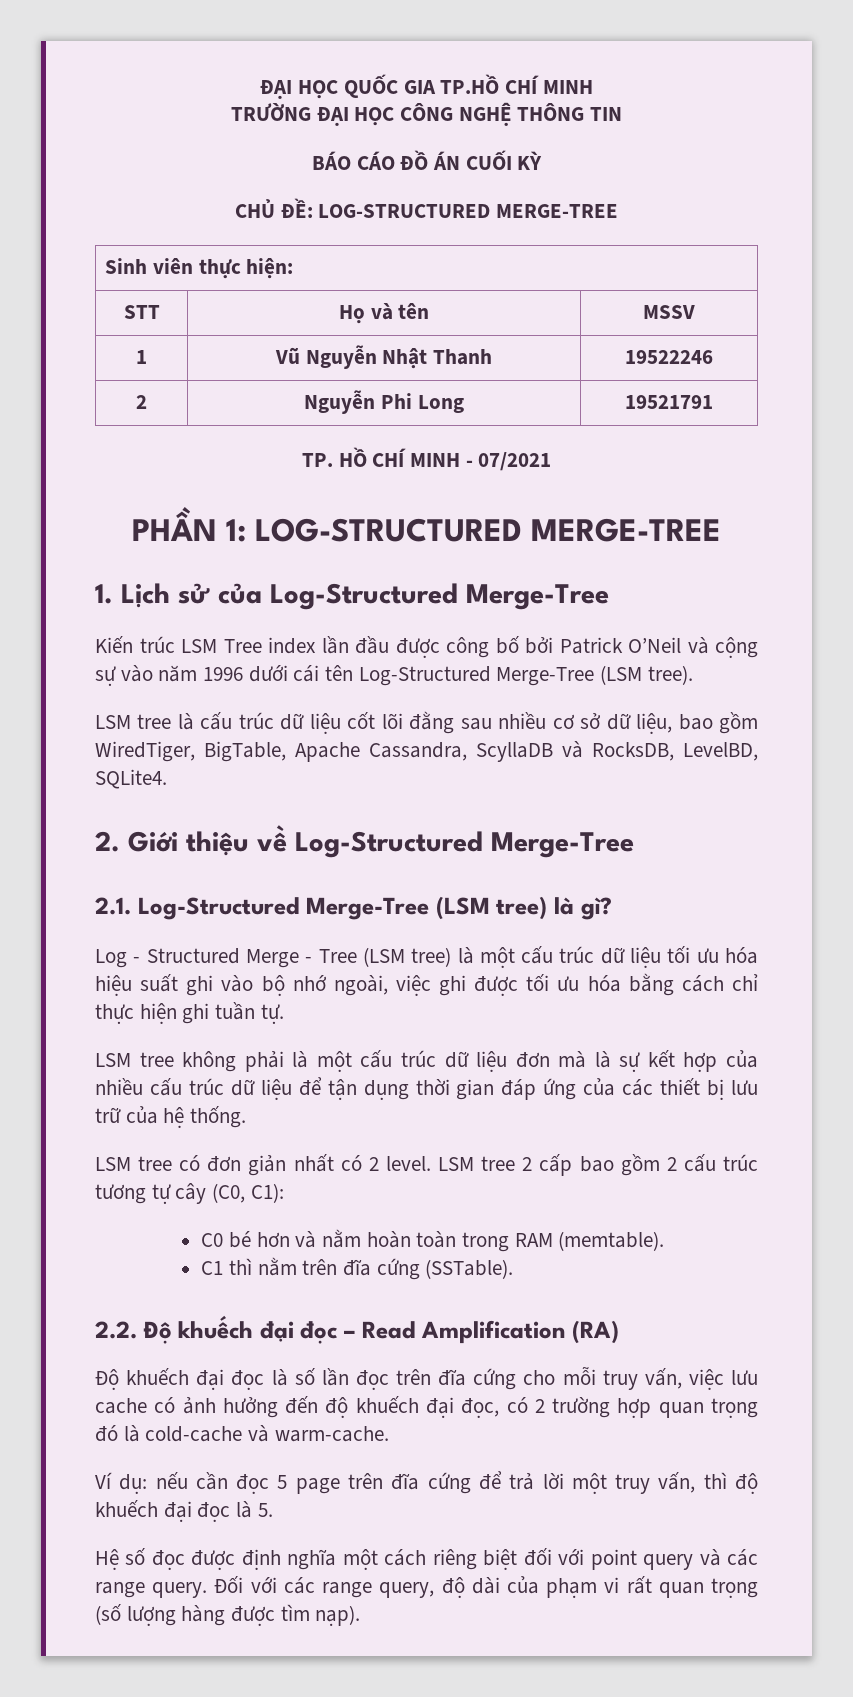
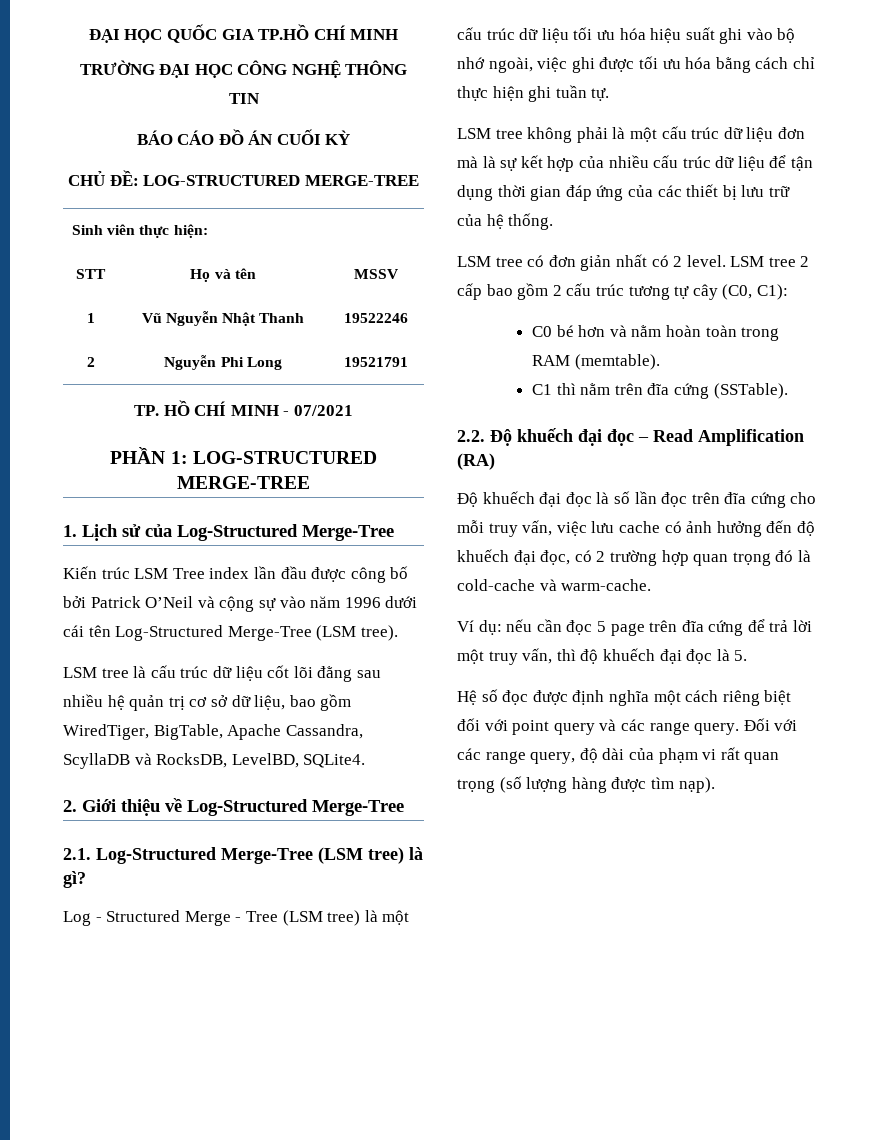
(547, 720) none -> [107,695,185,711] hệ quản trị

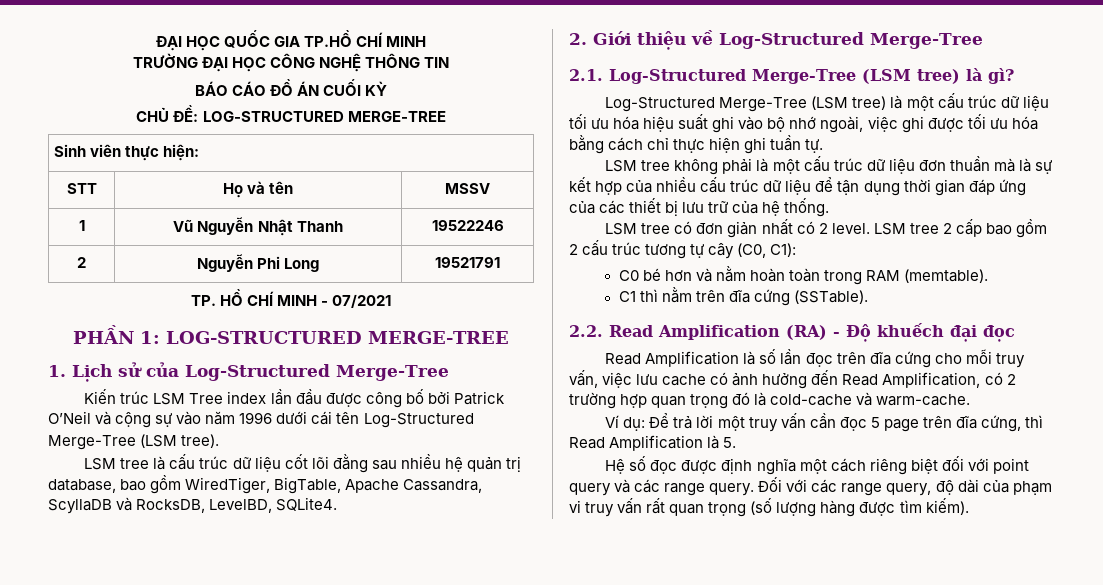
[189,695,286,710] cơ sở dữ liệu, -> [48,479,116,493] database,
[63,910,278,926] Log - Structured Merge - Tree -> [605,97,808,112] Log-Structured Merge-Tree
(805, 133) none -> [949,156,990,172] thuần
[490,428,804,446] [457,453,495,470] [457,491,592,507] Độ khuếch đại đọc – Read Amplification (RA) // Độ khuếch đại đọc -> [609,323,1015,342] [605,351,740,367] Read Amplification (RA) - Độ khuếch đại đọc // Read Amplification
[796,521,815,536] [457,549,571,565] độ khuếch đại đọc, -> [842,372,981,388] Read Amplification,
[506,619,533,632] nếu -> [649,413,806,432] Để trả lời một truy vấn
[708,619,813,636] [457,648,713,665] cứng để trả lời một truy vấn, thì độ khuếch đại đọc -> [980,415,1043,432] [569,435,704,451] cứng, thì Read Amplification
(717, 754) none -> [585,498,643,517] truy vấn
[678,777,715,793] nạp). -> [925,498,969,515] kiếm).

